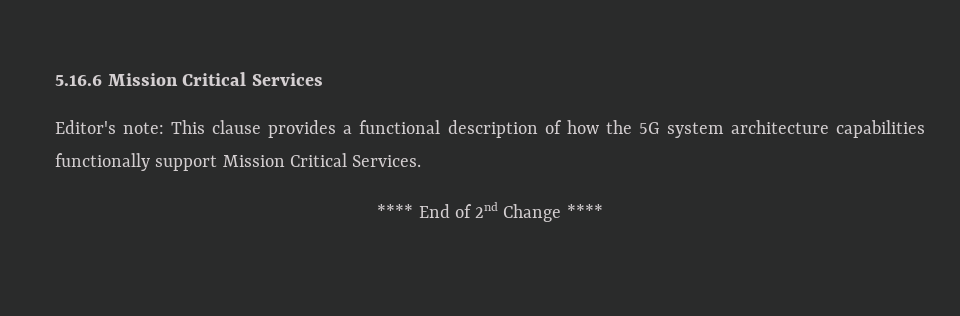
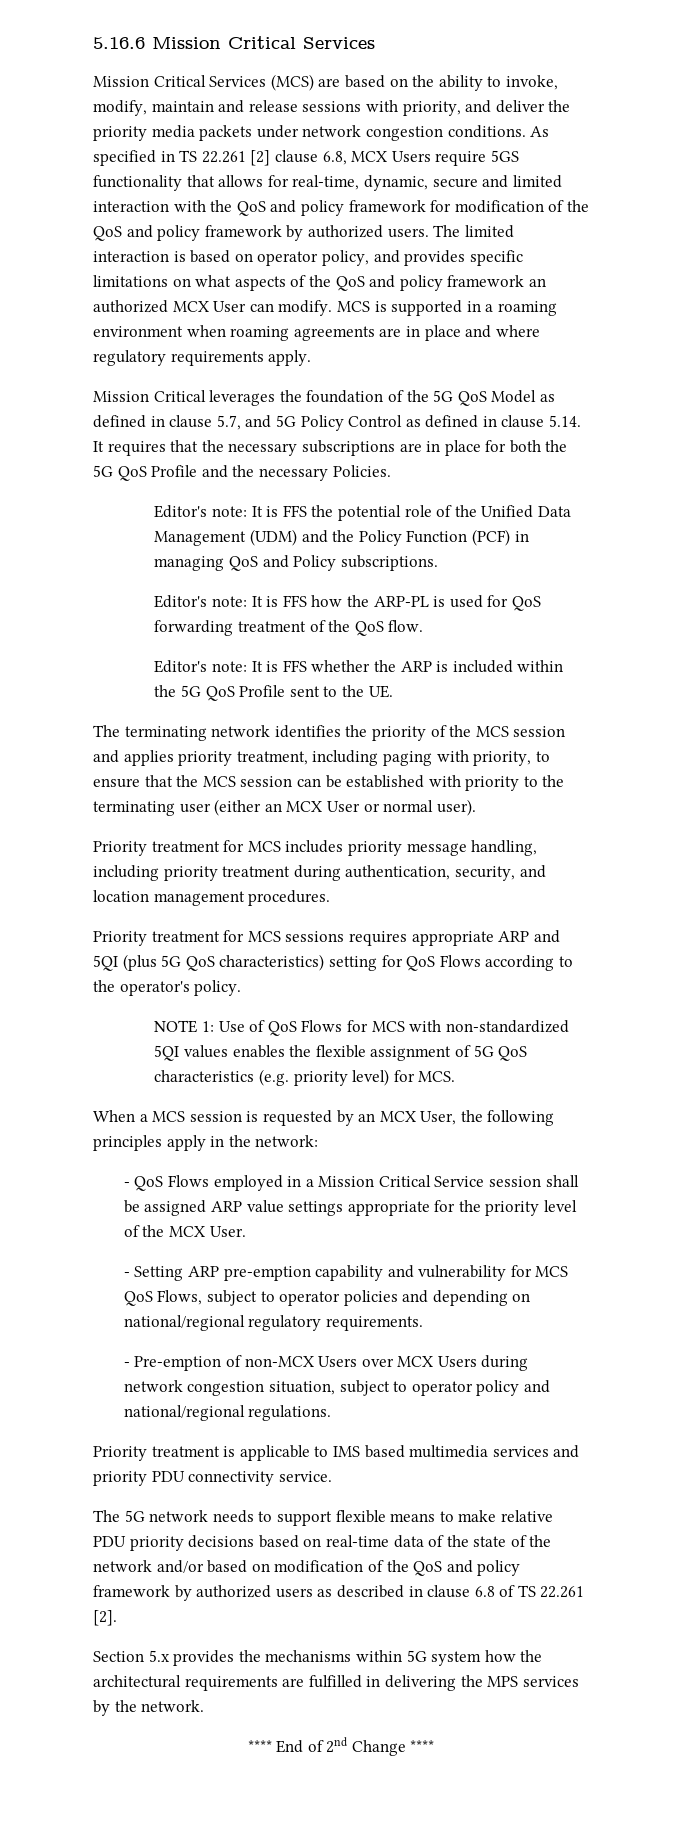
[55,120,925,138] [55,153,422,171] Editor's note: This clause provides a functional description of how the 5G system architecture capabilities functionally support Mission Critical Services. -> [93,74,558,91] [93,100,571,116] [93,125,550,141] [93,150,519,166] [93,175,562,191] [93,200,589,216] [93,225,514,241] [93,250,523,266] [93,275,546,291] [93,300,557,316] [93,325,540,341] [93,350,312,366] [93,390,555,406] [93,415,582,431] [93,440,568,456] [93,465,391,481] [154,505,571,521] [154,529,529,546] [154,555,438,571] [154,595,541,611] [154,620,424,636] [154,660,564,673] [154,685,393,701] [93,725,566,741] [93,750,550,766] [93,775,565,791] [93,799,476,816] [93,840,538,856] [93,865,546,881] [93,890,331,906] [93,930,560,946] [93,954,573,971] [93,980,242,996] [154,1020,569,1036] [154,1045,528,1061] [154,1069,456,1086] [93,1110,555,1126] [93,1135,319,1151] [123,1175,579,1191] [123,1200,578,1216] [123,1225,246,1237] [123,1265,569,1281] [123,1290,531,1306] [123,1315,423,1331] [123,1355,529,1371] [123,1380,550,1396] [123,1405,332,1421] [93,1445,580,1461] [93,1471,332,1486] [93,1510,553,1526] [93,1535,552,1551] [93,1560,521,1576] [93,1585,585,1601] [93,1610,117,1626] [93,1650,543,1666] [93,1675,579,1691] [93,1700,205,1716] Mission Critical Services (MCS) are based on the ability to invoke, modify, maintain and release sessions with priority, and deliver the priority media packets under network congestion conditions. As specified in TS 22.261 [2] clause 6.8, MCX Users require 5GS functionality that allows for real-time, dynamic, secure and limited interaction with the QoS and policy framework for modification of the QoS and policy framework by authorized users. The limited interaction is based on operator policy, and provides specific limitations on what aspects of the QoS and policy framework an authorized MCX User can modify. MCS is supported in a roaming environment when roaming agreements are in place and where regulatory requirements apply. // Mission Critical leverages the foundation of the 5G QoS Model as defined in clause 5.7, and 5G Policy Control as defined in clause 5.14. It requires that the necessary subscriptions are in place for both the 5G QoS Profile and the necessary Policies. // Editor's note: It is FFS the potential role of the Unified Data Management (UDM) and the Policy Function (PCF) in managing QoS and Policy subscriptions. // Editor's note: It is FFS how the ARP-PL is used for QoS forwarding treatment of the QoS flow. // Editor's note: It is FFS whether the ARP is included within the 5G QoS Profile sent to the UE. // The terminating network identifies the priority of the MCS session and applies priority treatment, including paging with priority, to ensure that the MCS session can be established with priority to the terminating user (either an MCX User or normal user). // Priority treatment for MCS includes priority message handling, including priority treatment during authentication, security, and location management procedures. // Priority treatment for MCS sessions requires appropriate ARP and 5QI (plus 5G QoS characteristics) setting for QoS Flows according to the operator's policy. // NOTE 1: Use of QoS Flows for MCS with non-standardized 5QI values enables the flexible assignment of 5G QoS characteristics (e.g. priority level) for MCS. // When a MCS session is requested by an MCX User, the following principles apply in the network: // - QoS Flows employed in a Mission Critical Service session shall be assigned ARP value settings appropriate for the priority level of the MCX User. // - Setting ARP pre-emption capability and vulnerability for MCS QoS Flows, subject to operator policies and depending on national/regional regulatory requirements. // - Pre-emption of non-MCX Users over MCX Users during network congestion situation, subject to operator policy and national/regional regulations. // Priority treatment is applicable to IMS based multimedia services and priority PDU connectivity service. // The 5G network needs to support flexible means to make relative PDU priority decisions based on real-time data of the state of the network and/or based on modification of the QoS and policy framework by authorized users as described in clause 6.8 of TS 22.261 [2]. // Section 5.x provides the mechanisms within 5G system how the architectural requirements are fulfilled in delivering the MPS services by the network.

